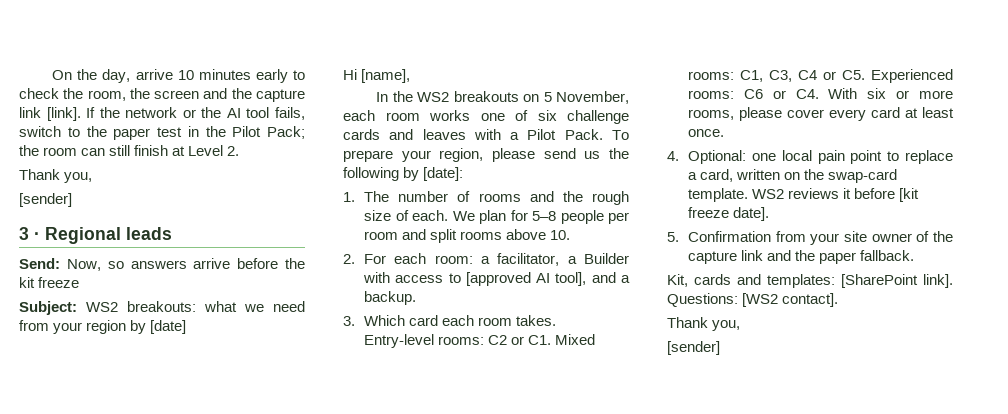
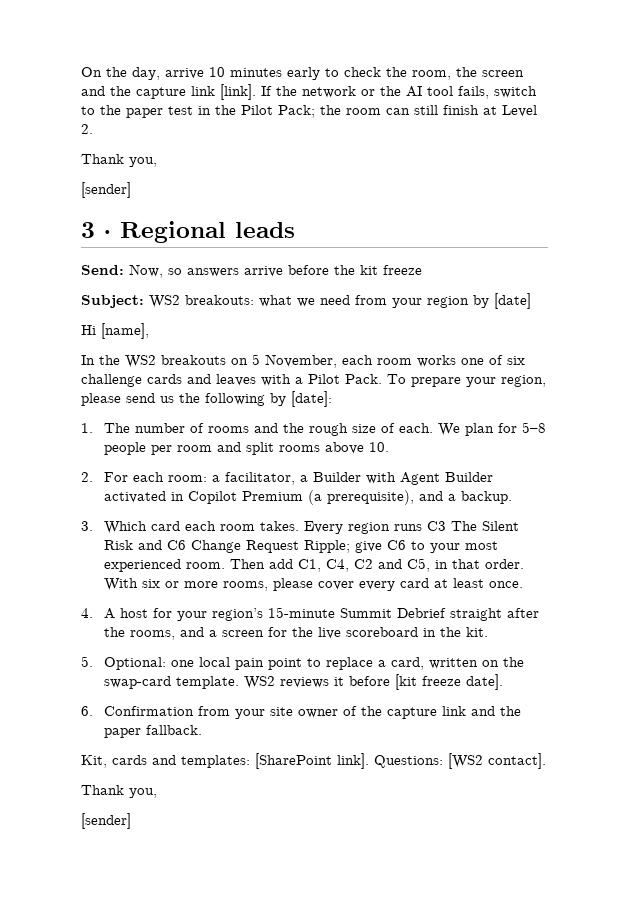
[395,272,587,286] access to [approved AI tool], -> [399,472,493,485] [103,490,414,505] Agent Builder activated in Copilot Premium (a prerequisite),
[364,334,596,348] [688,69,953,83] [688,89,819,99] Entry-level rooms: C2 or C1. Mixed rooms: C1, C3, C4 or C5. Experienced rooms: C6 or C4. -> [303,521,519,534] [103,540,498,553] [103,558,524,572] Every region runs C3 The Silent Risk and C6 Change Request Ripple; give C6 to your most experienced room. Then add C1, C4, C2 and C5, in that order.
(679, 156) none -> [103,607,539,621] [103,627,488,640] [81,656,93,667] A host for your region’s 15-minute Summit Debrief straight after the rooms, and a screen for the live scoreboard in the kit. // 5.
[667,232,679,242] 5. -> [81,706,93,716] 6.

